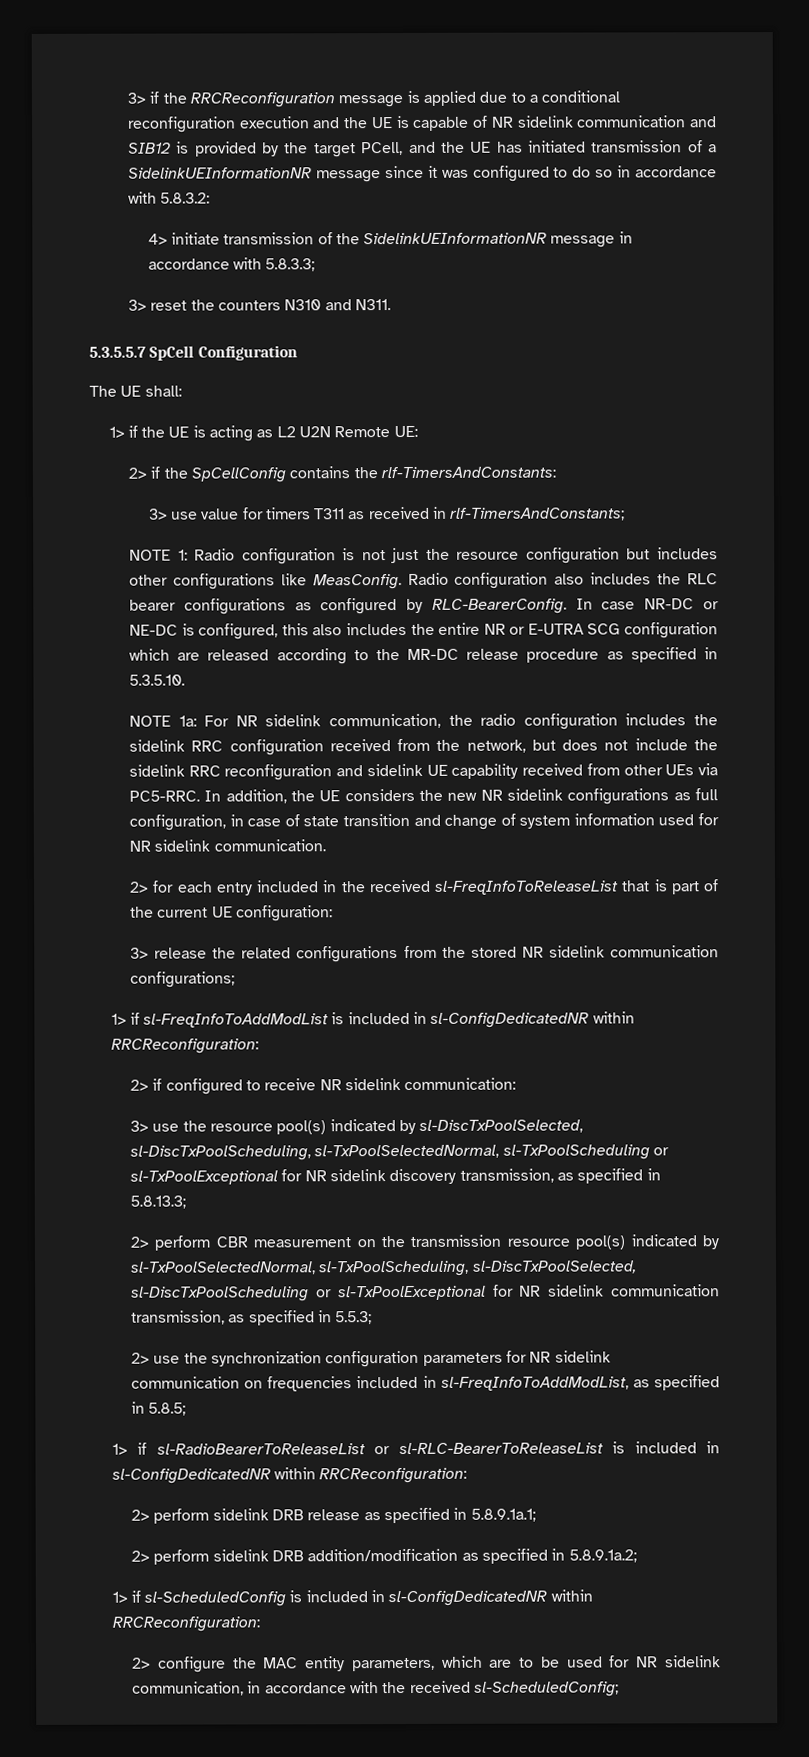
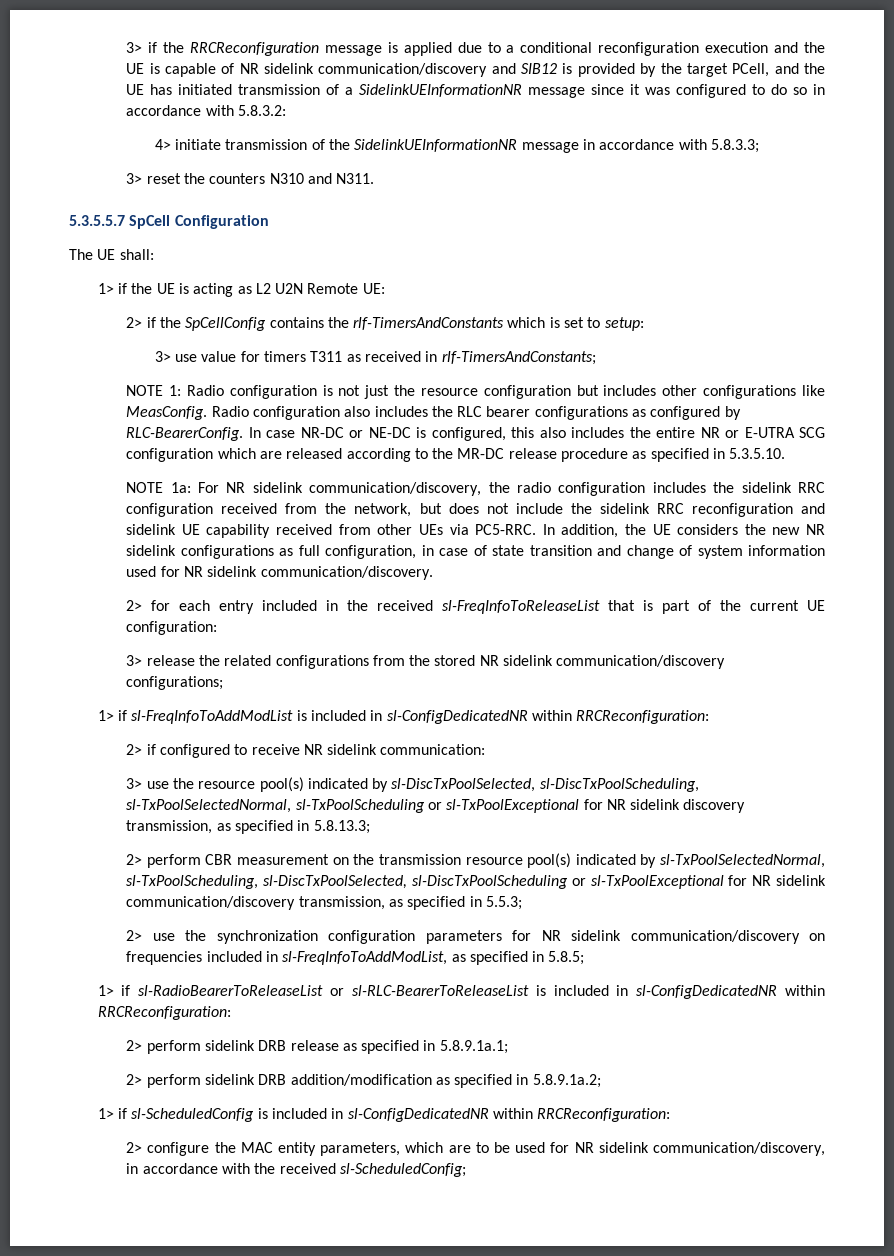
[577,115,687,128] communication -> [318,63,488,77] communication/discovery
[380,466,556,479] rlf-TimersAndConstants: -> [353,317,644,331] rlf-TimersAndConstants which is set to setup:
[329,713,442,729] communication, -> [309,482,482,496] communication/discovery,
[213,839,326,852] communication. -> [260,566,433,580] communication/discovery.
[609,945,719,958] communication -> [556,655,726,669] communication/discovery
[611,1284,721,1297] communication -> [126,896,296,910] communication/discovery
[131,1376,241,1389] communication -> [630,930,800,944] communication/discovery
[132,1681,245,1696] communication, -> [653,1142,825,1156] communication/discovery,

